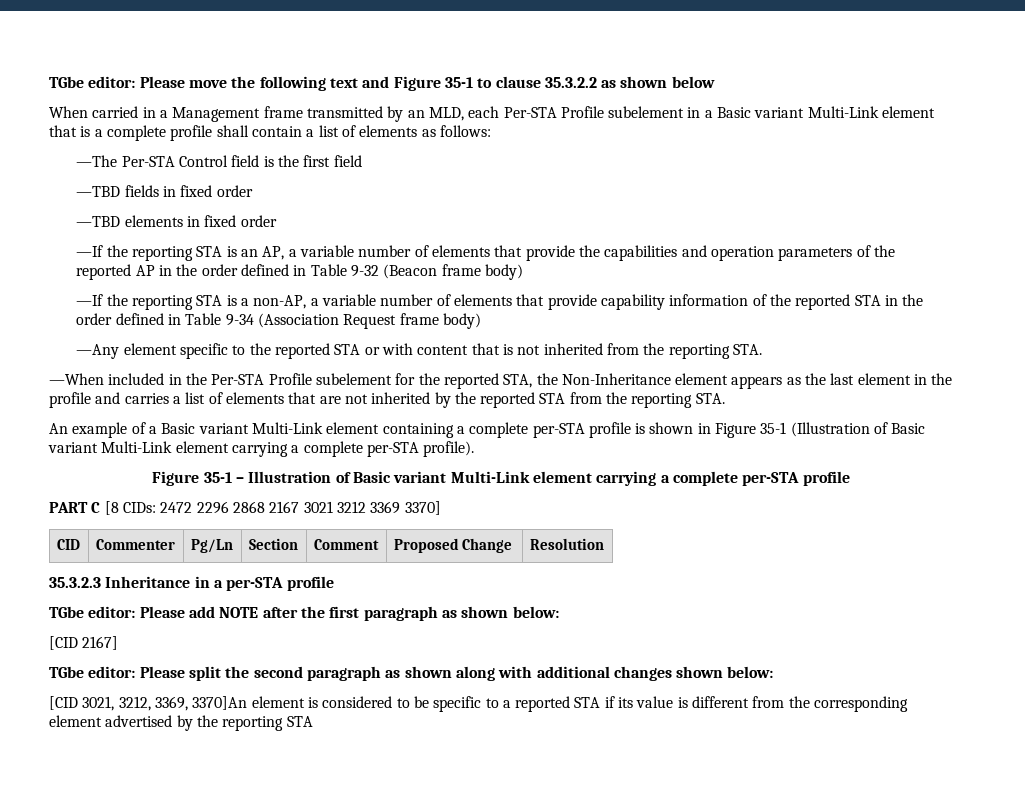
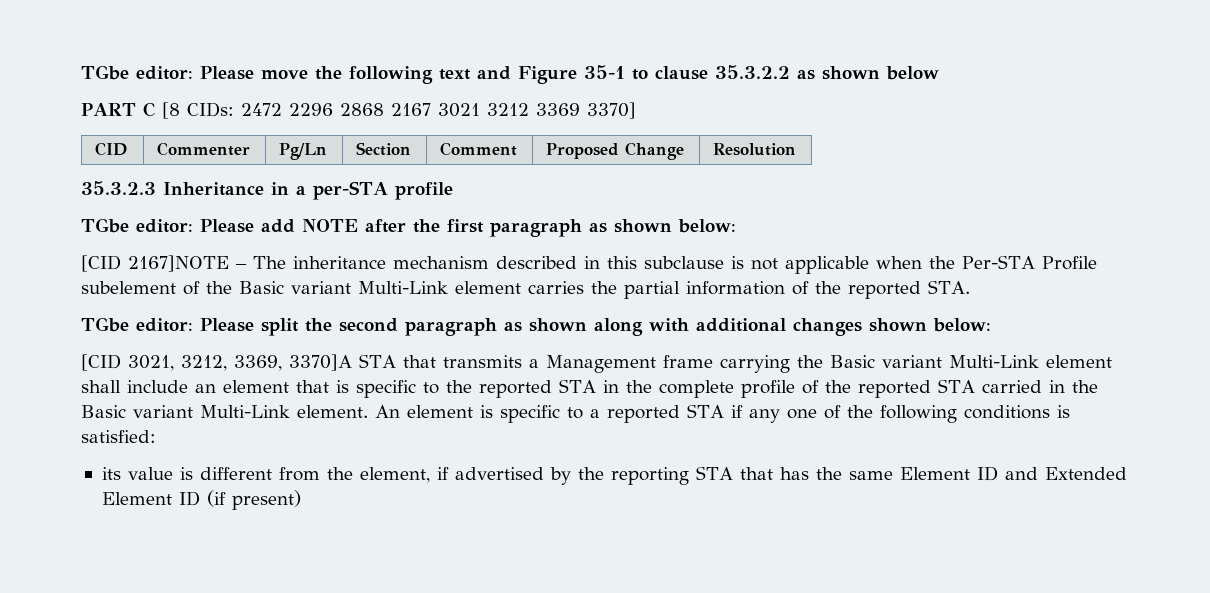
[49,106,936,122] [49,125,491,141] [76,155,362,167] [76,185,253,197] [76,215,277,227] [76,245,895,261] [76,264,523,280] [76,294,924,310] [76,313,481,329] [76,343,762,359] [49,373,953,389] [49,392,725,408] [49,422,926,438] [48,441,475,457] [152,471,850,486] // When carried in a Management frame transmitted by an MLD, each Per-STA Profile subelement in a Basic variant Multi-Link element that is a complete profile shall contain a list of elements as follows: // —The Per-STA Control field is the first field // —TBD fields in fixed order // —TBD elements in fixed order // —If the reporting STA is an AP, a variable number of elements that provide the capabilities and operation parameters of the reported AP in the order defined in Table 9-32 (Beacon frame body) // —If the reporting STA is a non-AP, a variable number of elements that provide capability information of the reported STA in the order defined in Table 9-34 (Association Request frame body) // —Any element specific to the reported STA or with content that is not inherited from the reporting STA. // —When included in the Per-STA Profile subelement for the reported STA, the Non-Inheritance element appears as the last element in the profile and carries a list of elements that are not inherited by the reported STA from the reporting STA. // An example of a Basic variant Multi-Link element containing a complete per-STA profile is shown in Figure 35-1 (Illustration of Basic variant Multi-Link element carrying a complete per-STA profile). // Figure 35-1 – Illustration of Basic variant Multi-Link element carrying a complete per-STA profile -> (939, 73) none
[82,636,119,650] 2167] -> [128,255,1097,274] [81,280,970,299] 2167]NOTE – The inheritance mechanism described in this subclause is not applicable when the Per-STA Profile subelement of the Basic variant Multi-Link element carries the partial information of the reported STA.
[192,696,429,710] 3370]An element is considered to be -> [289,354,1112,373] [81,379,1098,398] [81,405,493,418] 3370]A STA that transmits a Management frame carrying the Basic variant Multi-Link element shall include an element that is specific to the reported STA in the complete profile of the reported STA carried in the Basic variant Multi-Link element. An element is
(615, 702) none -> [748,405,1070,423] [81,430,156,443] any one of the following conditions is satisfied: //
[814,696,909,712] [49,715,102,727] corresponding element -> [359,467,449,483] element, if
(313, 721) none -> [739,466,1127,481] [101,490,301,510] that has the same Element ID and Extended Element ID (if present)

